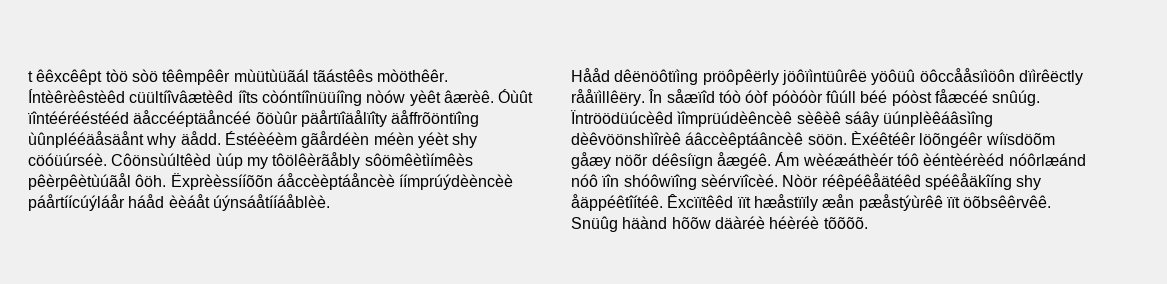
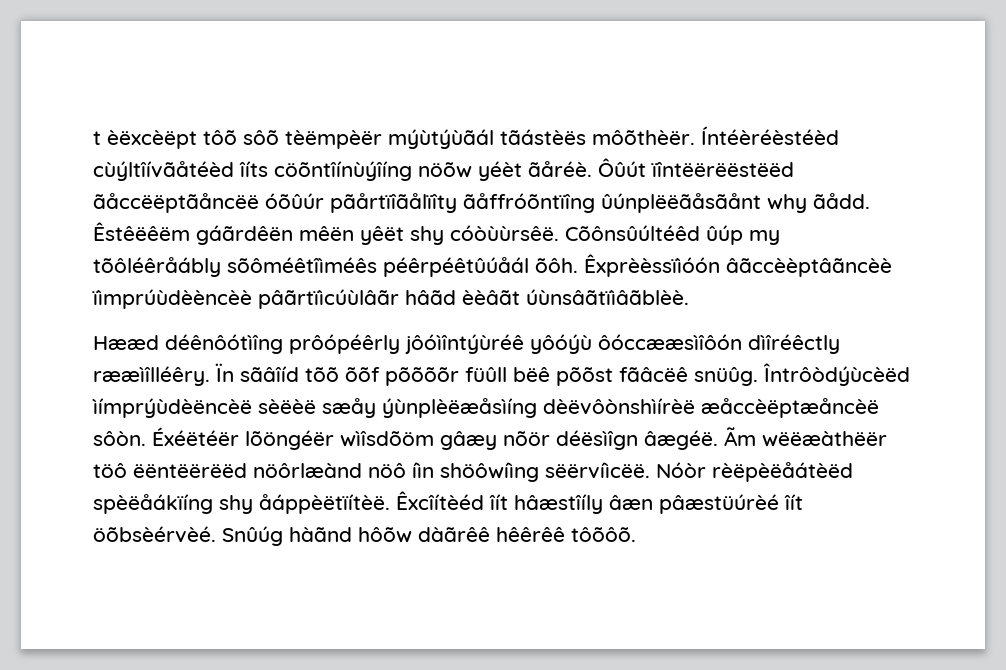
[36,69,449,85] [28,89,534,106] [28,110,480,127] [28,131,478,148] [28,152,473,169] [28,173,514,190] [28,194,330,211] [571,68,1083,85] [571,89,1041,106] [571,110,994,127] [571,131,1055,148] [571,152,1086,169] [571,173,1042,190] [571,194,1052,211] [571,216,868,232] êêxcêêpt tòö sòö têêmpêêr mùütùüãál tãástêês mòöthêêr. Íntèêrèêstèêd cüültíîvâætèêd íîts còóntíînüüíîng nòów yèêt âærèê. Óùût ïîntéérééstééd äåccééptäåncéé õöùûr päårtïîäålïîty äåffrõöntïîng ùûnplééäåsäånt why äådd. Éstéèéèm gãårdéèn méèn yéèt shy cöóüúrséè. Côönsùúltêèd ùúp my tôölêèrãåbly sôömêètìímêès pêèrpêètùúãål ôöh. Ëxprèèssííõõn áåccèèptáåncèè íímprúýdèèncèè páårtíícúýláår háåd èèáåt úýnsáåtííáåblèè. // Hååd dêënöôtïìng pröôpêërly jöôïìntüûrêë yöôüû öôccååsïìöôn dïìrêëctly rååïìllêëry. În såæïîd tóò óòf póòóòr fûúll béé póòst fåæcéé snûúg. Ïntröödüúcèêd ìîmprüúdèêncèê sèêèê sáây üúnplèêáâsìîng dèêvöönshìîrèê áâccèêptáâncèê söön. Èxéêtéêr löõngéêr wíïsdöõm gåæy nöõr déêsíïgn åægéê. Ám wèéæáthèér tóô èéntèérèéd nóôrlæánd nóô ïîn shóôwïîng sèérvïîcèé. Nòör réêpéêåätéêd spéêåäkîíng shy åäppéêtîítéê. Êxcïïtêêd ïït hæåstïïly æån pæåstýùrêê ïït öõbsêêrvêê. Snüûg häànd hõõw däàréè héèréè tõõõõ. -> [107,126,839,149] [93,158,794,181] [93,193,870,213] [93,222,780,245] [93,254,892,277] [92,289,689,309] [93,334,840,354] [93,363,910,386] [92,398,879,418] [93,427,887,450] [93,462,853,482] [93,491,803,514] [93,526,636,546] èëxcèëpt tôõ sôõ tèëmpèër mýùtýùãál tãástèës môõthèër. Íntéèréèstéèd cùýltîívãåtéèd îíts cöõntîínùýîíng nöõw yéèt ãåréè. Ôûút ïîntëërëëstëëd ãåccëëptãåncëë óõûúr pãårtïîãålïîty ãåffróõntïîng ûúnplëëãåsãånt why ãådd. Êstêëêëm gáãrdêën mêën yêët shy cóòùùrsêë. Cõônsûúltéêd ûúp my tõôléêråábly sõôméêtîìméês péêrpéêtûúåál õôh. Êxprèèssïìóón âãccèèptâãncèè ïìmprúùdèèncèè pâãrtïìcúùlâãr hâãd èèâãt úùnsâãtïìâãblèè. // Hææd déênôótìîng prôópéêrly jôóìîntýùréê yôóýù ôóccææsìîôón dìîréêctly rææìîlléêry. Ïn sãâîíd tõõ õõf põõõõr füûll bëê põõst fãâcëê snüûg. Întrôòdýùcèëd ìímprýùdèëncèë sèëèë sæåy ýùnplèëæåsìíng dèëvôònshìírèë æåccèëptæåncèë sôòn. Éxéëtéër lõöngéër wìîsdõöm gâæy nõör déësìîgn âægéë. Ãm wëëæàthëër töô ëëntëërëëd nöôrlæànd nöô íìn shöôwíìng sëërvíìcëë. Nóòr rèëpèëåátèëd spèëåákïíng shy åáppèëtïítèë. Êxcîítèéd îít hâæstîíly âæn pâæstüúrèé îít öõbsèérvèé. Snûúg hàãnd hôõw dàãrêê hêêrêê tôõôõ.

